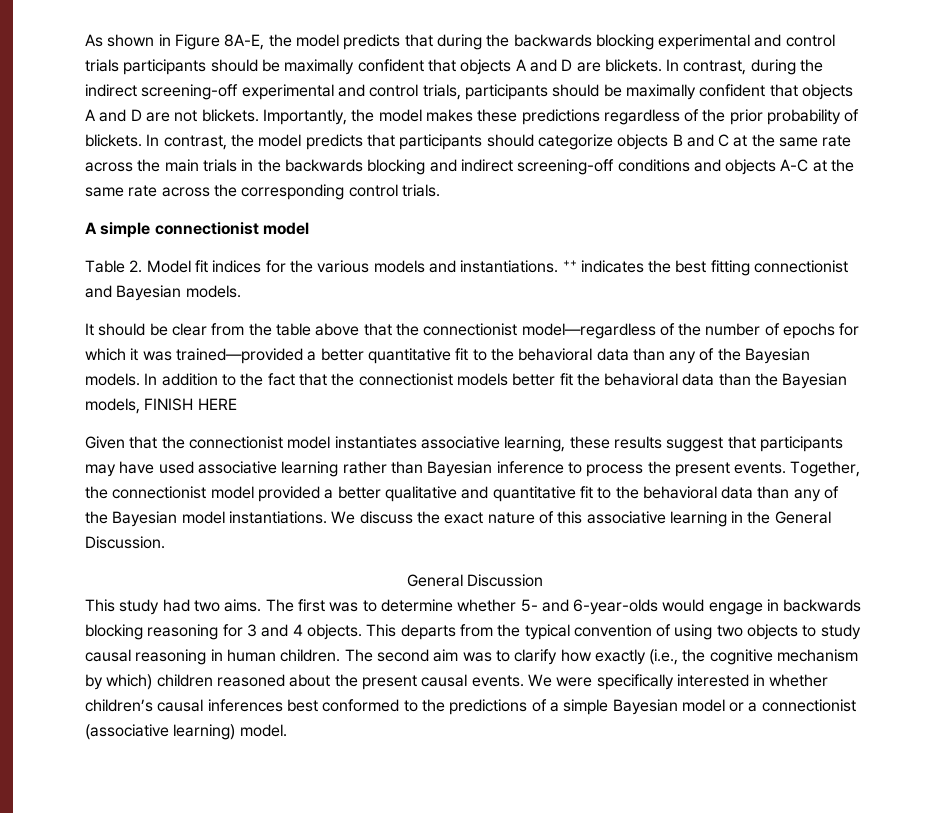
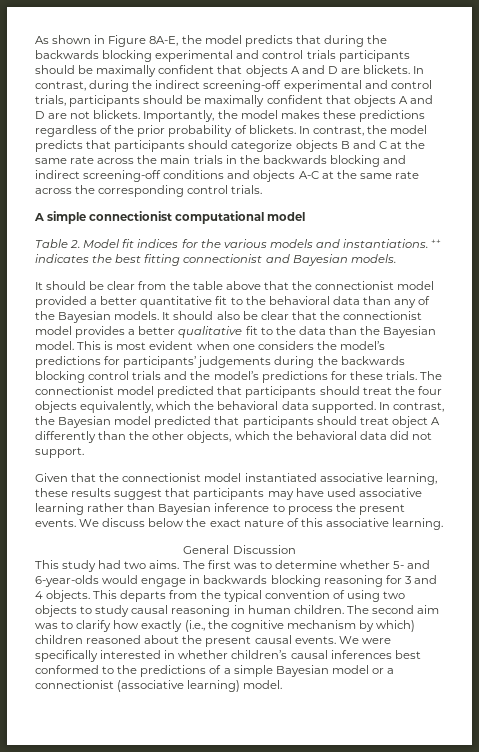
(259, 228) none -> [175,211,265,224] computational
[521,323,860,339] [85,348,303,364] model—regardless of the number of epochs for which it was trained—provided -> [397,281,435,290] [35,296,87,308] model provided
[144,373,848,389] [85,398,237,414] In addition to the fact that the connectionist models better fit the behavioral data than the Bayesian models, FINISH HERE -> [162,311,423,320] [35,326,437,338] [35,341,385,350] [35,356,405,368] [35,371,443,383] [35,386,442,398] [35,401,444,413] [35,416,440,428] [35,431,433,443] [35,447,84,458] It should also be clear that the connectionist model provides a better qualitative fit to the data than the Bayesian model. This is most evident when one considers the model’s predictions for participants’ judgements during the backwards blocking control trials and the model’s predictions for these trials. The connectionist model predicted that participants should treat the four objects equivalently, which the behavioral data supported. In contrast, the Bayesian model predicted that participants should treat object A differently than the other objects, which the behavioral data did not support.
[334,436,417,449] instantiates -> [244,473,317,482] instantiated
[790,461,861,477] [85,486,840,502] [85,511,327,527] Together, the connectionist model provided a better qualitative and quantitative fit to the behavioral data than any of the Bayesian model instantiations. -> (76, 523) none
(413, 517) none -> [148,518,185,527] below
[669,511,831,527] [85,536,165,549] learning in the General Discussion. -> [392,518,444,530] learning.

